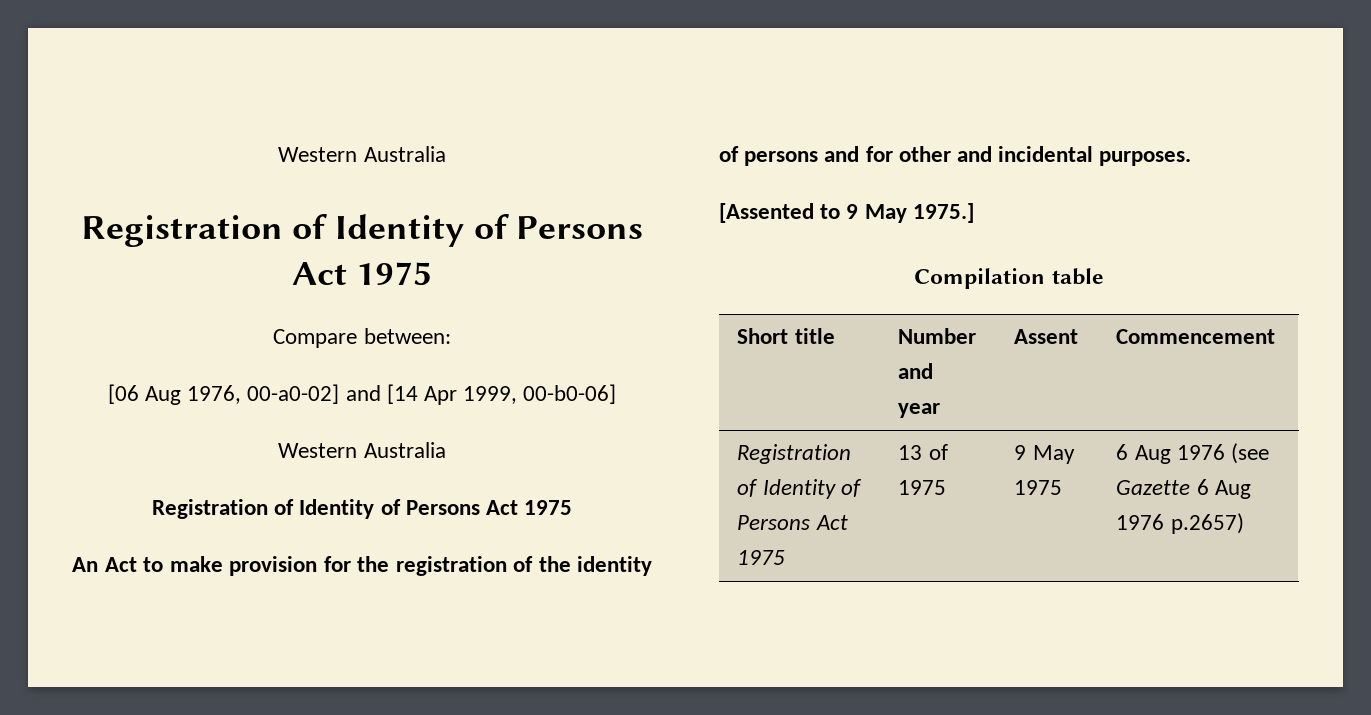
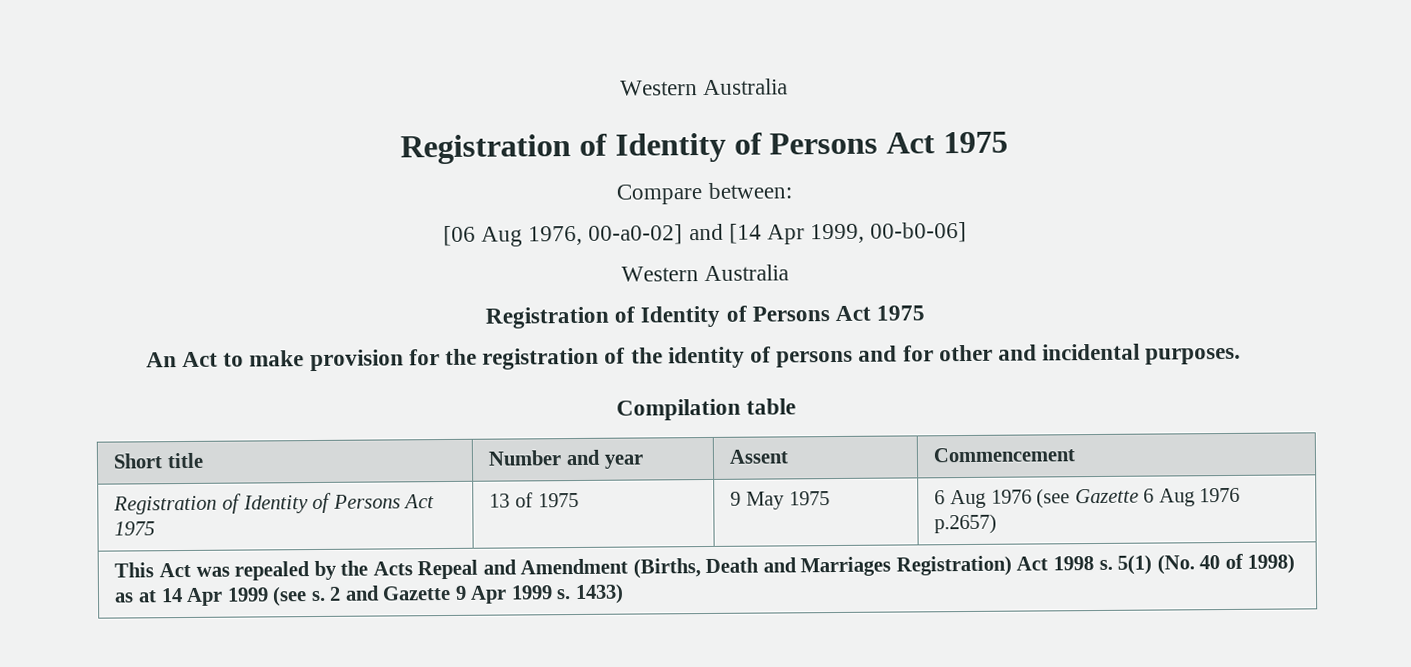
[719,203,974,223] // [Assented to 9 May 1975.] -> (1242, 356) none
(1244, 523) none -> [114,553,1296,581] [114,583,624,607] // This Act was repealed by the Acts Repeal and Amendment (Births, Death and Marriages Registration) Act 1998 s. 5(1) (No. 40 of 1998) as at 14 Apr 1999 (see s. 2 and Gazette 9 Apr 1999 s. 1433)

